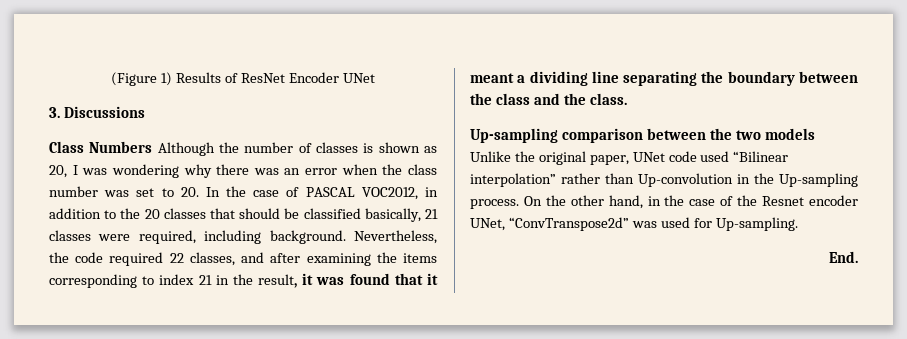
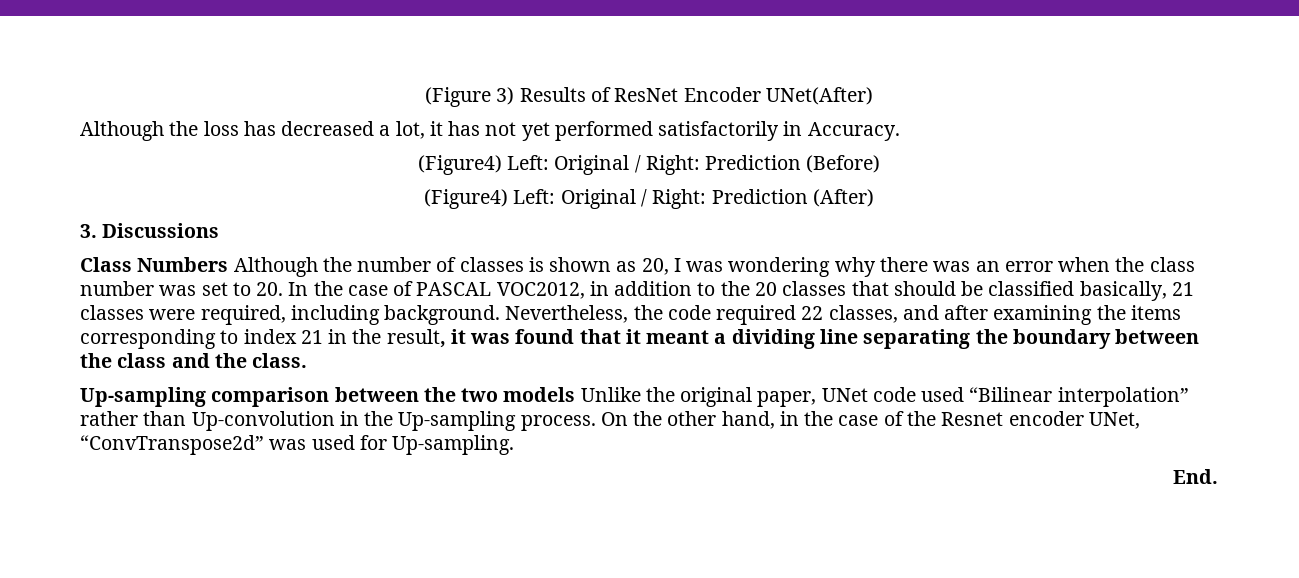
[161,72,173,86] 1) -> [496,87,515,105] 3)
[342,73,375,83] UNet -> [765,87,873,105] [80,121,900,141] [417,155,881,175] [424,189,874,209] UNet(After) // Although the loss has decreased a lot, it has not yet performed satisfactorily in Accuracy. // (Figure4) Left: Original / Right: Prediction (Before) // (Figure4) Left: Original / Right: Prediction (After)

